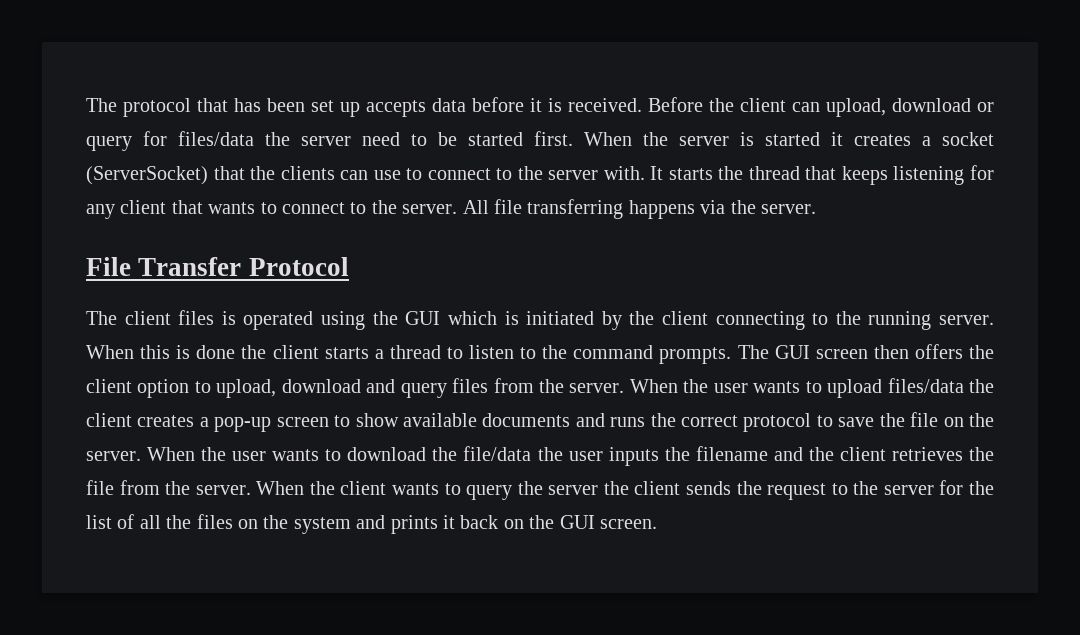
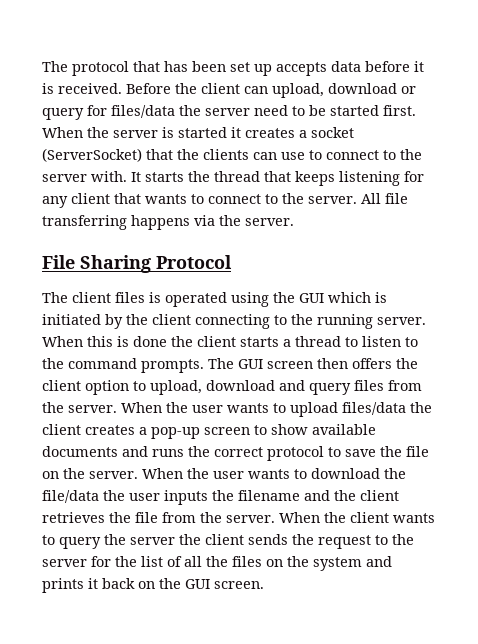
[138,257,242,276] Transfer -> [80,255,151,273] Sharing

